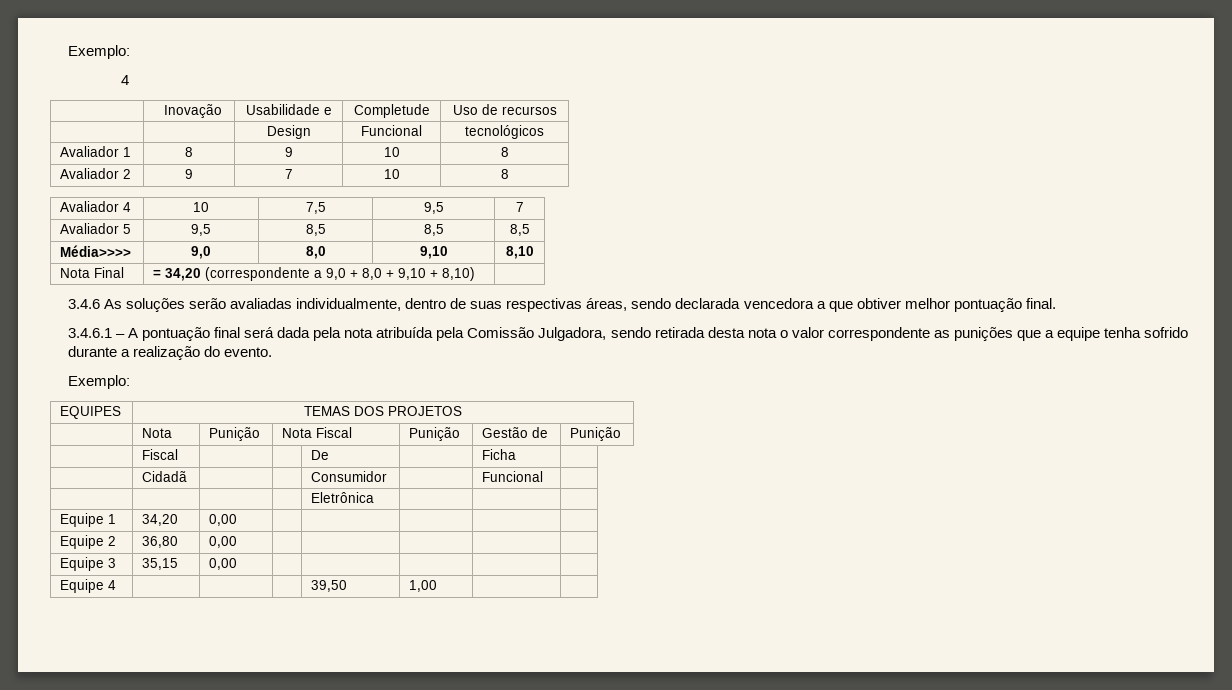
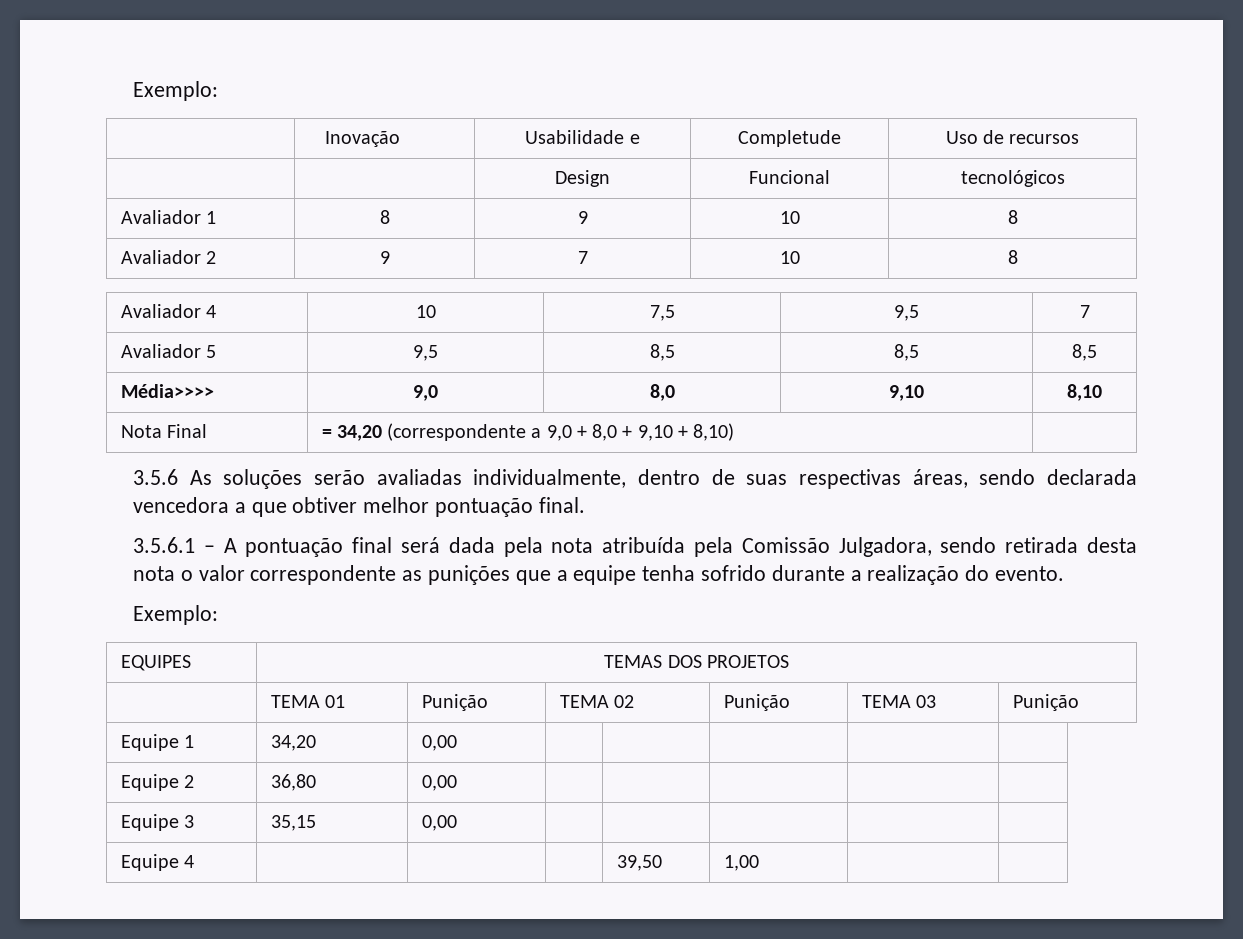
[67,45,130,59] [121,75,130,85] Exemplo: // 4 -> [132,81,218,101] Exemplo:
[67,299,100,309] 3.4.6 -> [132,469,178,485] 3.5.6
[67,328,112,338] 3.4.6.1 -> [132,537,195,553] 3.5.6.1
[142,428,173,438] [209,427,261,441] [282,427,353,438] [409,427,461,441] [482,427,549,438] [570,427,622,441] [142,449,179,460] [311,450,330,460] [482,449,517,460] [142,471,188,482] [311,471,388,482] [482,471,544,482] [311,492,375,503] Nota | Punição | Nota Fiscal | Punição | Gestão de | Punição // | Fiscal | | | De | | Ficha | // | Cidadã | | | Consumidor | | Funcional | // | | | | Eletrônica | | | -> [270,695,345,708] [421,694,488,711] [559,695,634,708] [723,694,790,711] [861,695,936,708] [1012,694,1079,711] TEMA 01 | Punição | TEMA 02 | Punição | TEMA 03 | Punição

